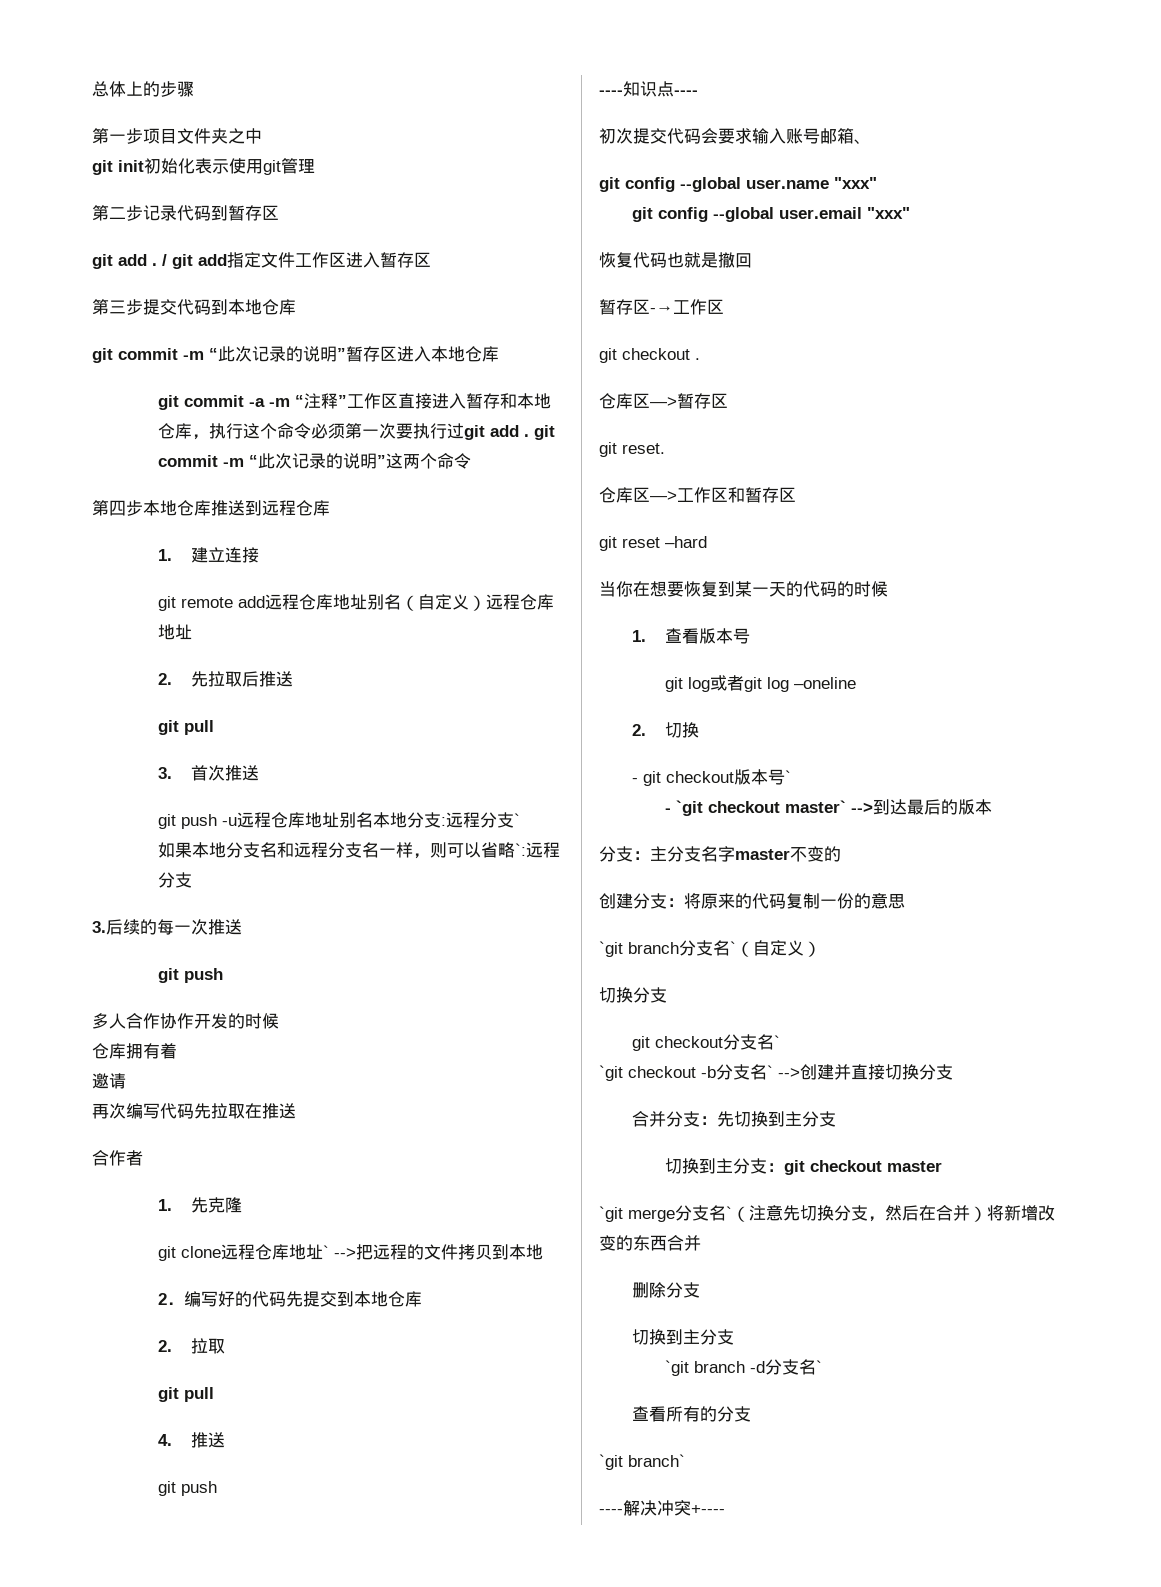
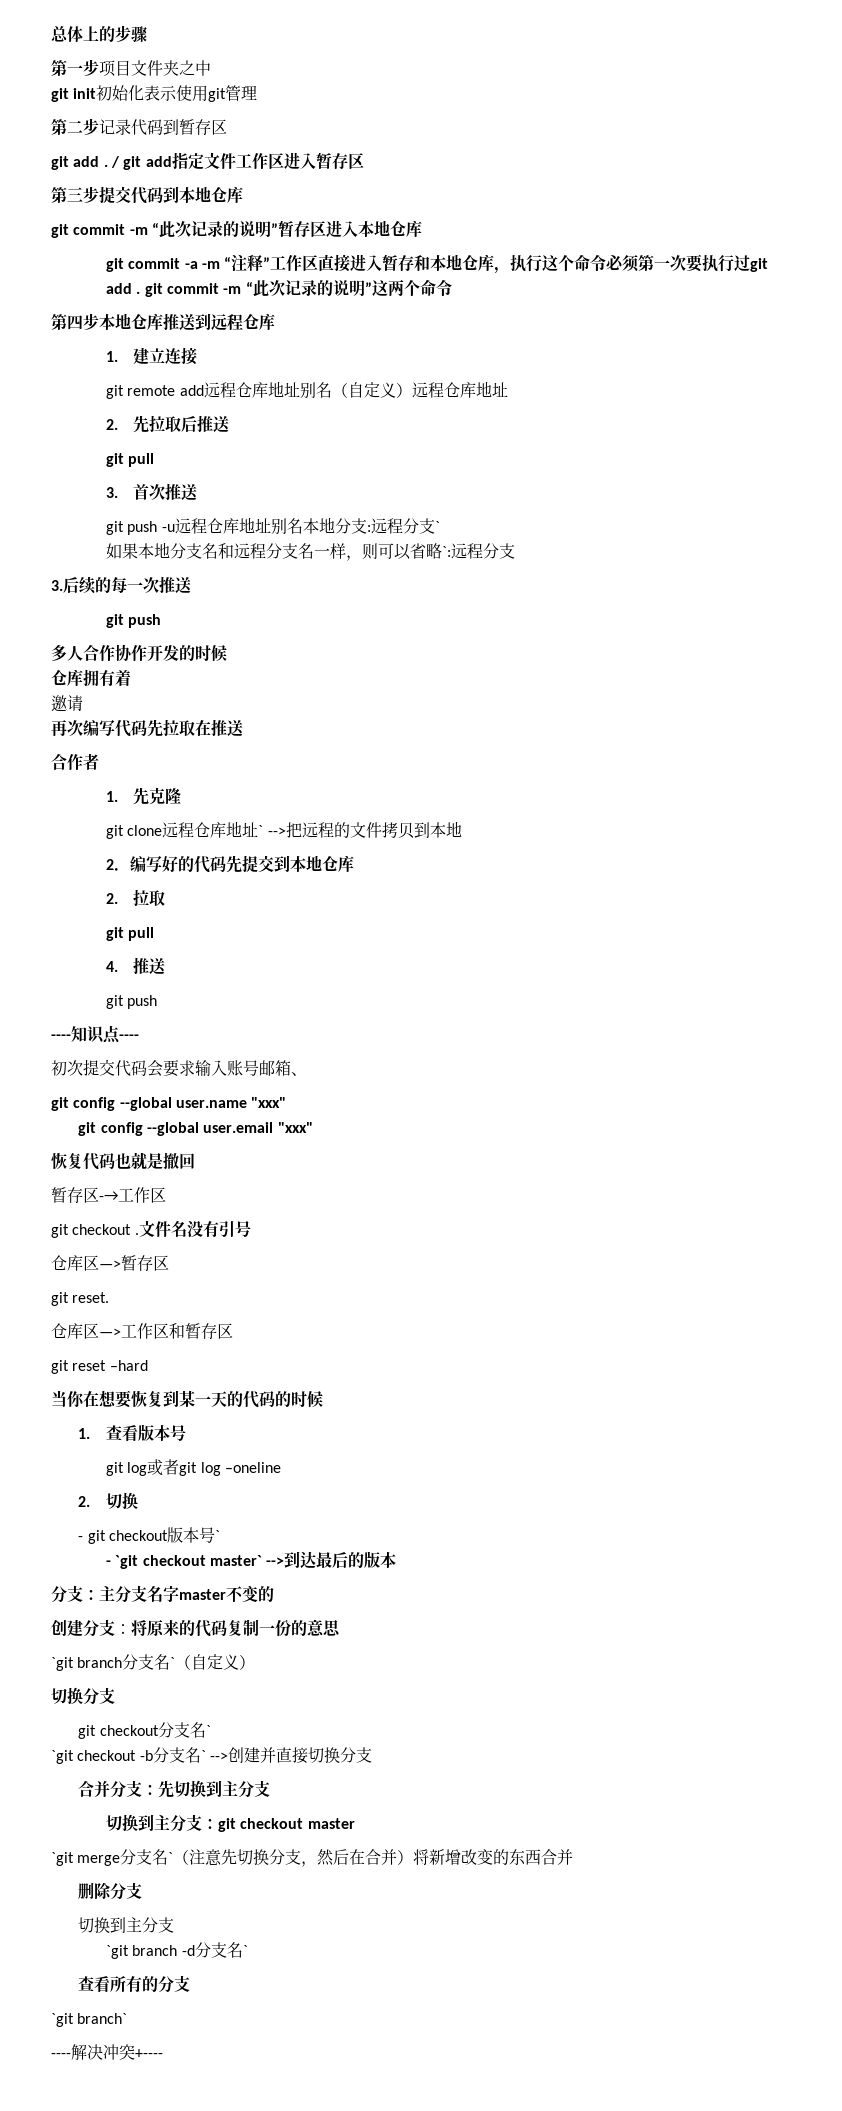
(700, 359) none -> [138,1220,251,1238] 文件名没有引号

